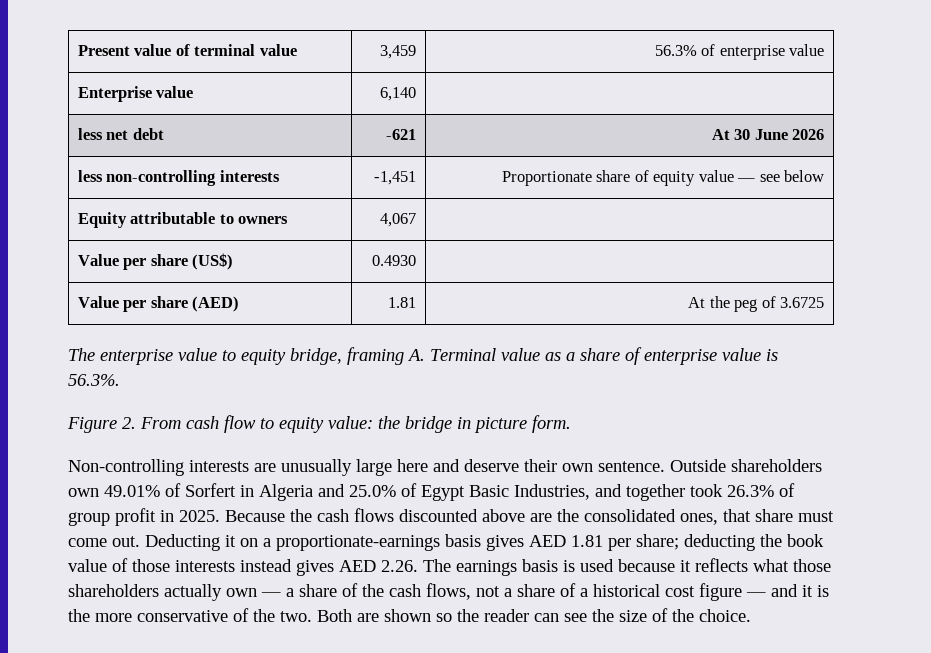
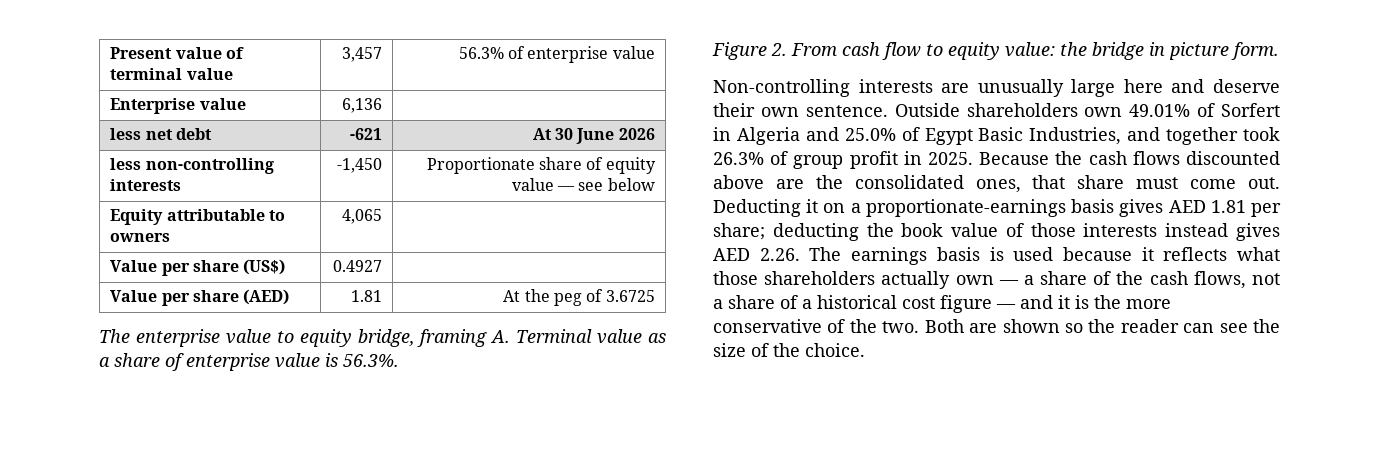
[380,45,417,59] 3,459 -> [341,47,382,62] 3,457
[380,87,417,101] 6,140 -> [341,98,382,113] 6,136
[374,171,417,185] -1,451 -> [336,158,382,173] -1,450
[380,213,417,227] 4,067 -> [341,209,382,224] 4,065
[372,255,417,266] 0.4930 -> [332,260,382,272] 0.4927

